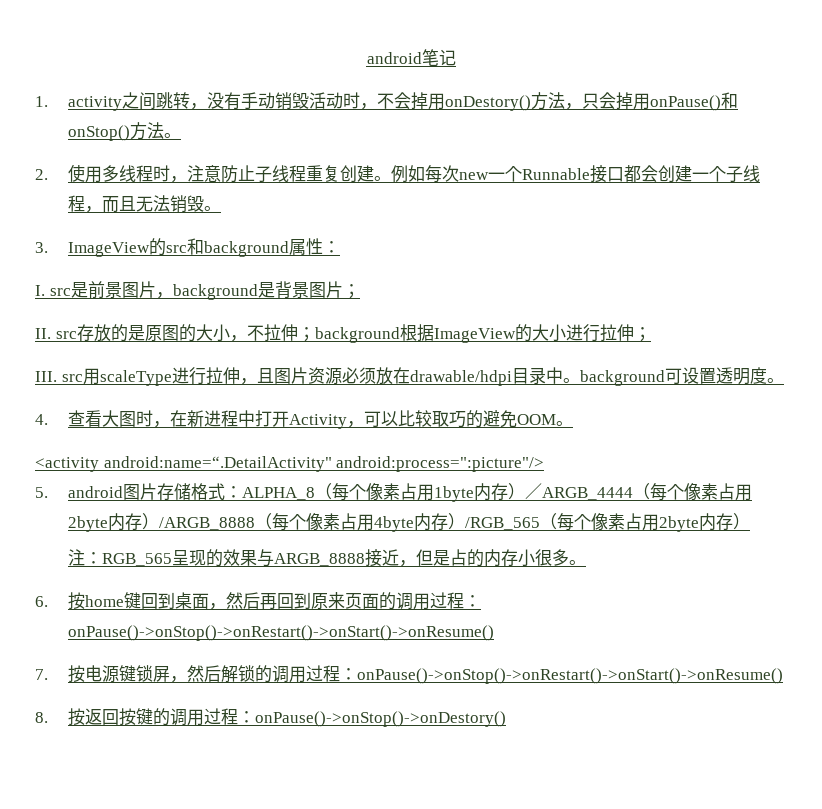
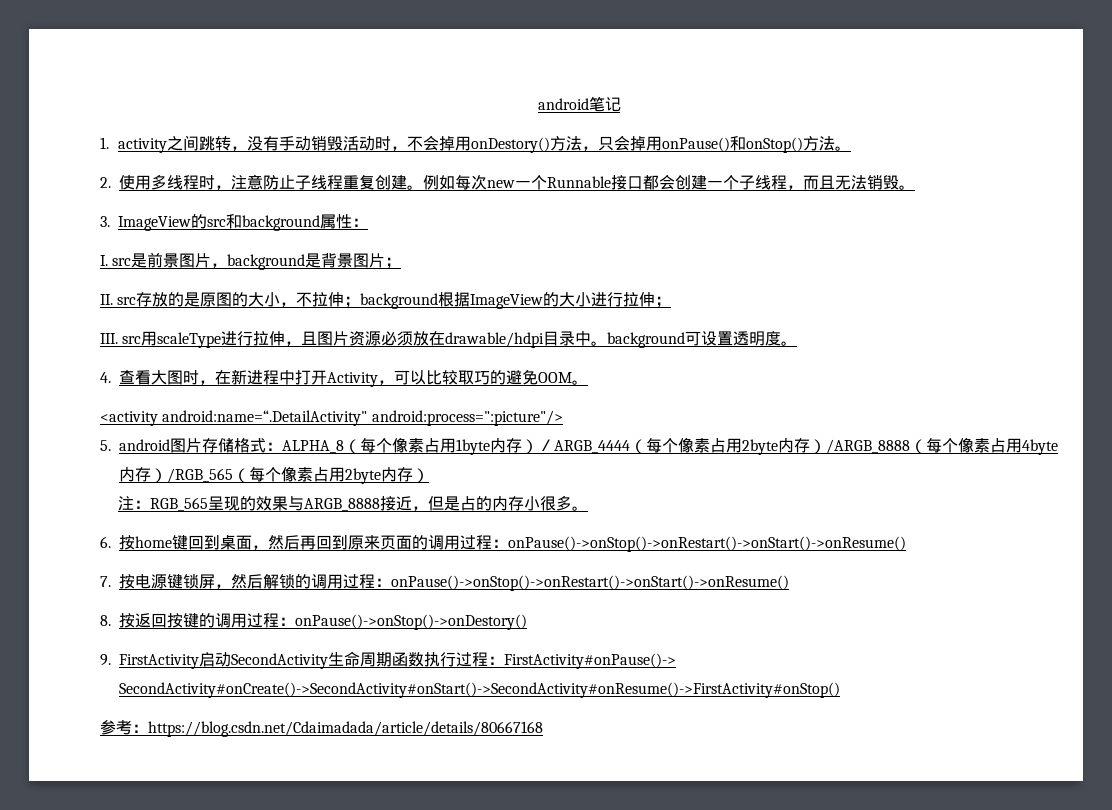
(507, 719) none -> [100,651,676,669] [119,682,840,698] [100,720,543,737] // 9. FirstActivity启动SecondActivity生命周期函数执行过程：FirstActivity#onPause()-> SecondActivity#onCreate()->SecondActivity#onStart()->SecondActivity#onResume()->FirstActivity#onStop() // 参考：https://blog.csdn.net/Cdaimadada/article/details/80667168

